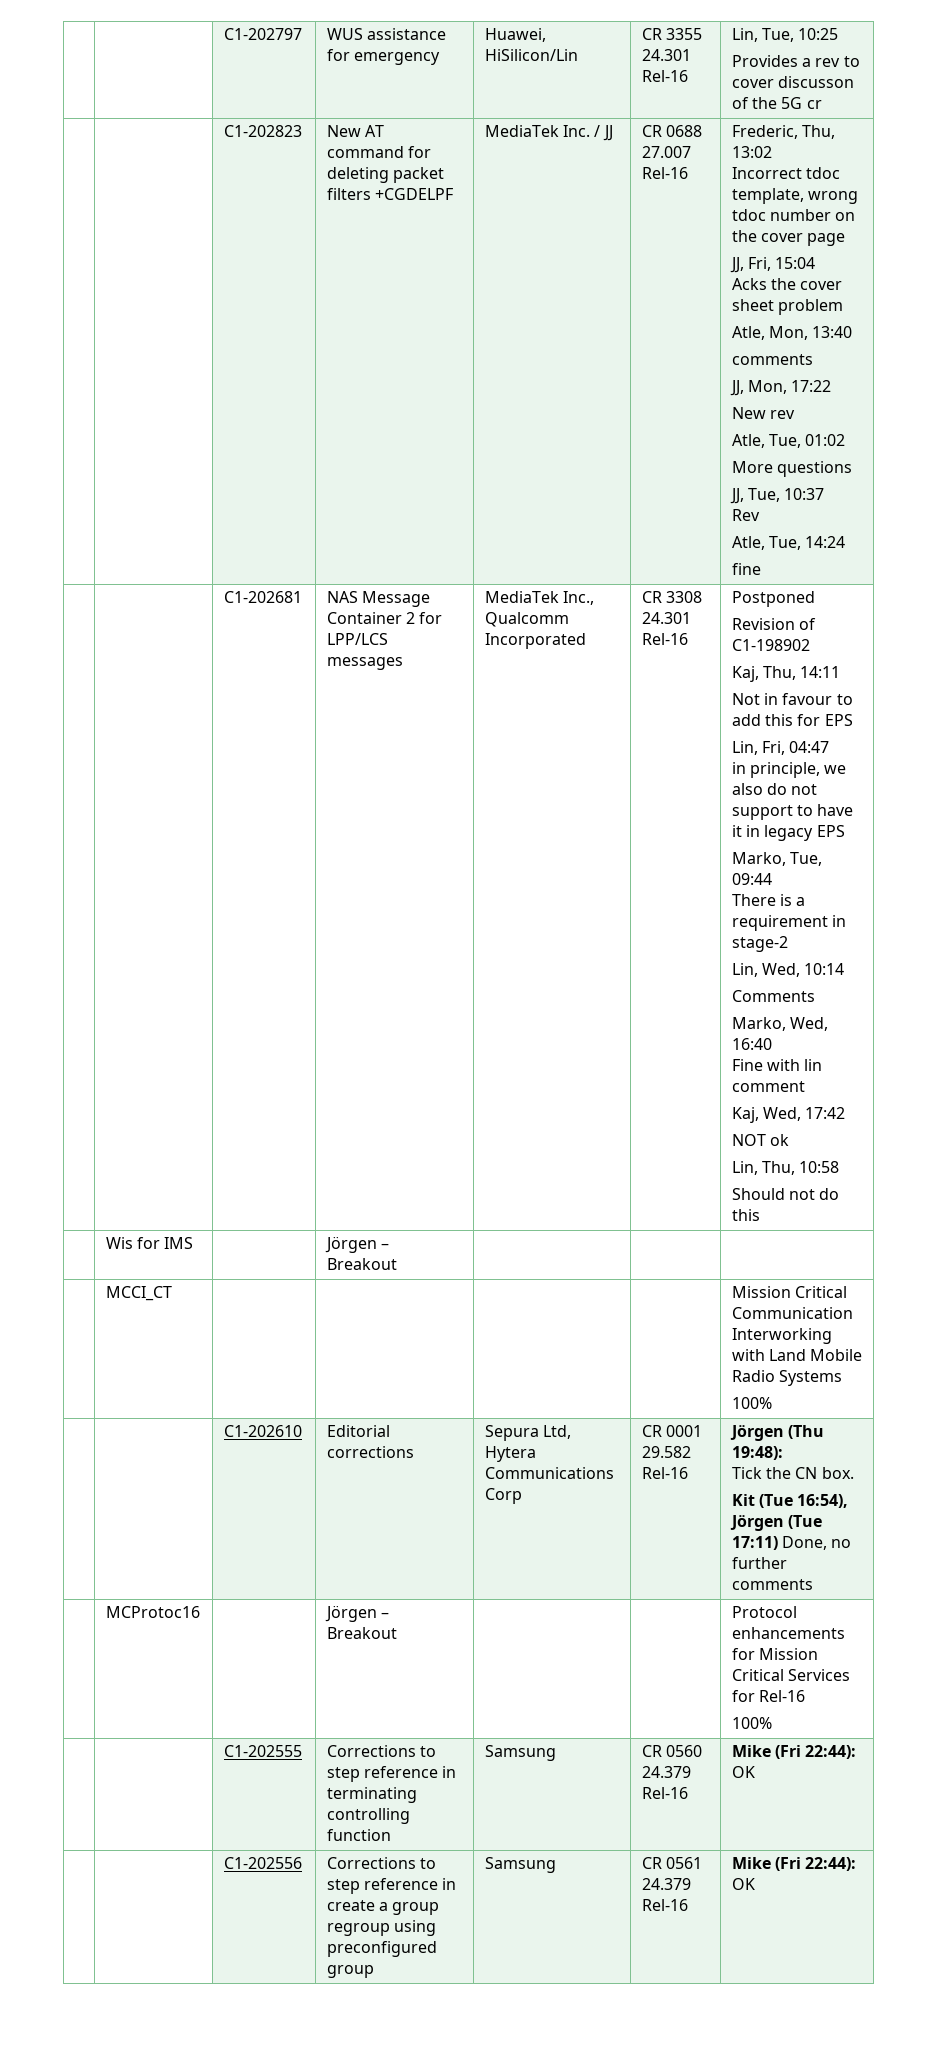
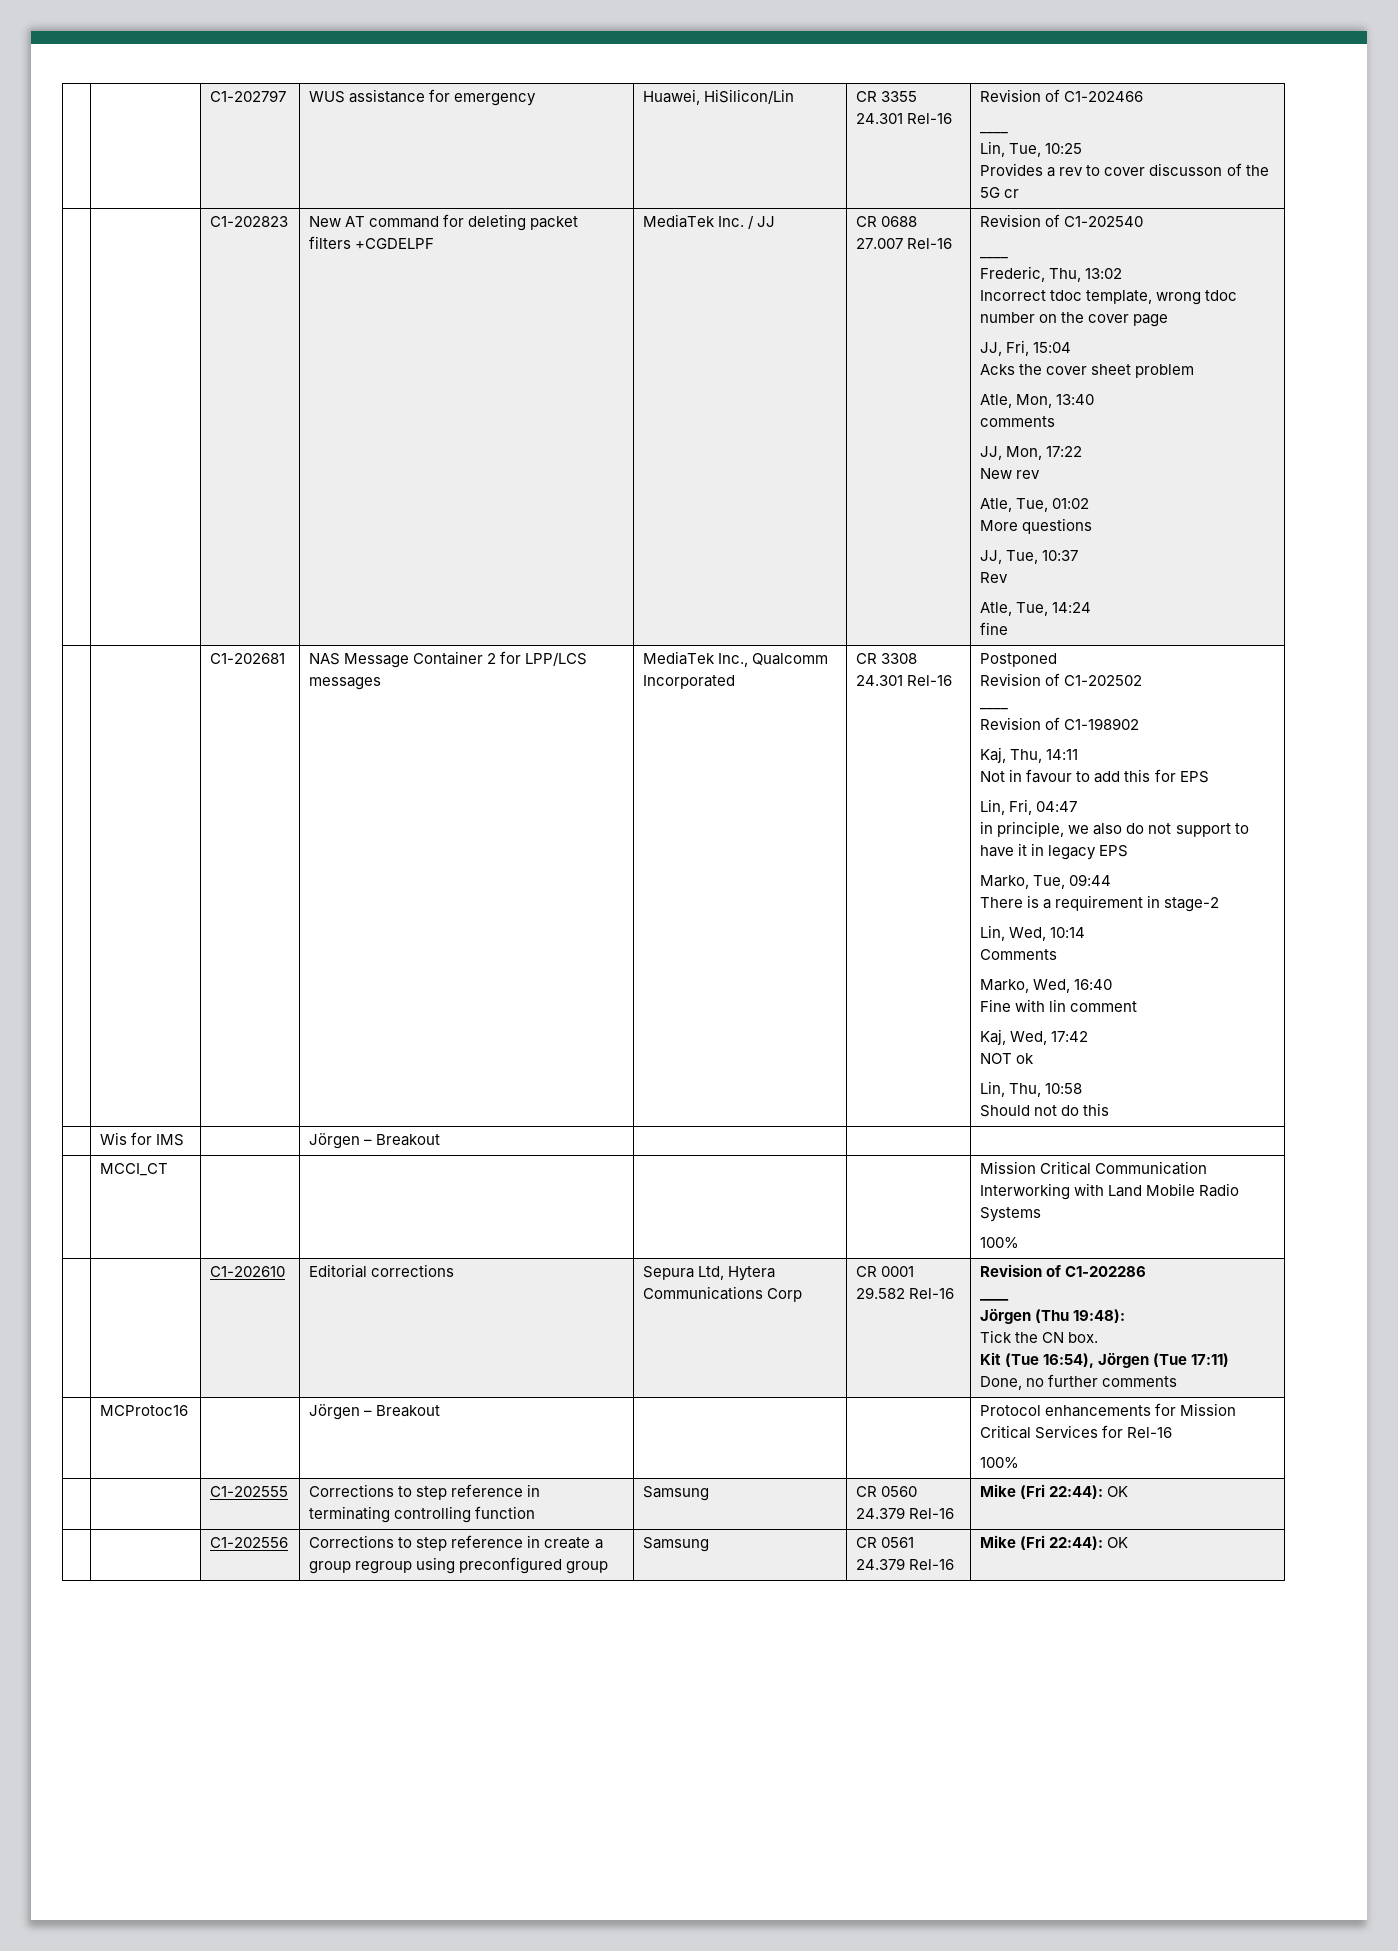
(688, 76) none -> [980,89,1144,102] [980,132,1009,134] Revision of C1-202466 // ____ //
(688, 173) none -> [980,214,1144,227] [980,257,1009,259] Revision of C1-202540 // ____ //
(815, 599) none -> [980,673,1143,686] [980,708,1009,710] // Revision of C1-202502 // ____
(688, 1473) none -> [980,1264,1147,1277] [980,1299,1010,1301] Revision of C1-202286 // ____ //

